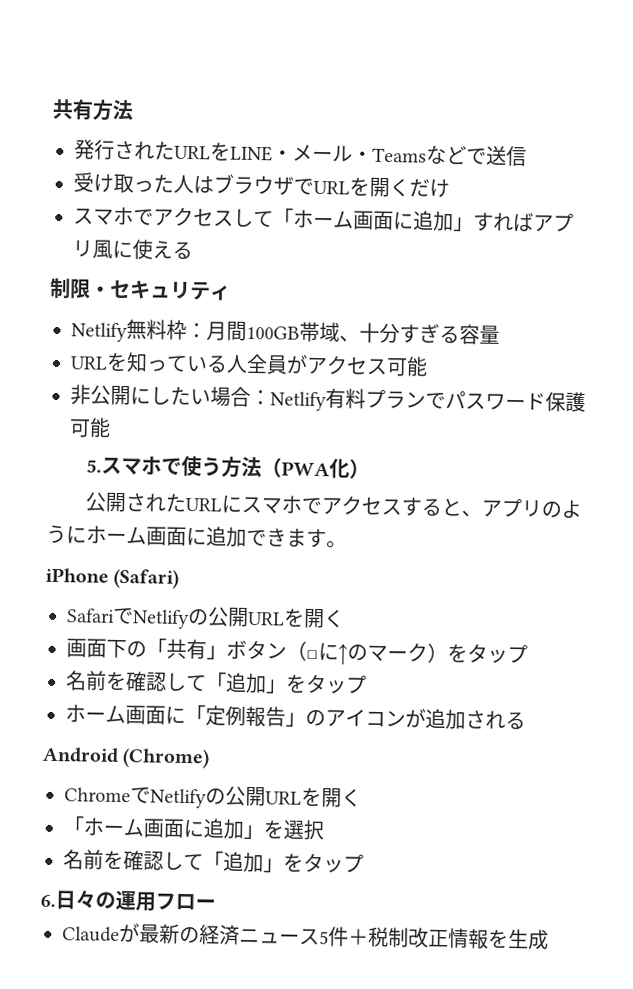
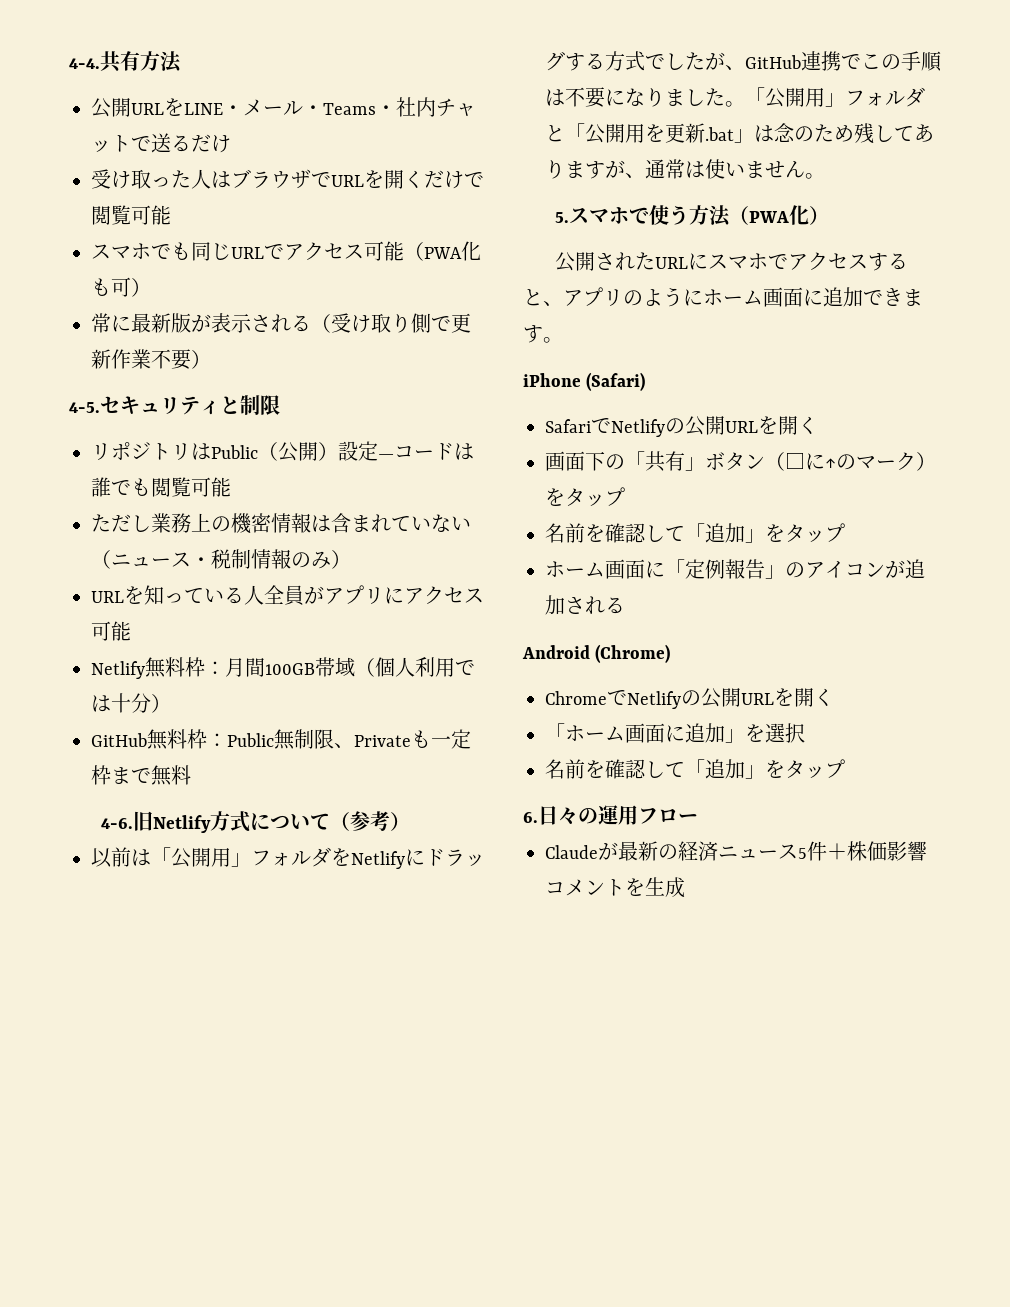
(52, 109) none -> [69,58,100,69] 4-4.
[74,139,175,160] 発行された -> [91,98,131,118] 公開
[426,144,527,167] などで送信 -> [376,97,476,117] [91,133,231,153] ・社内チャットで送るだけ
[73,206,574,233] [72,239,193,260] [49,277,231,301] [71,319,500,345] // スマホでアクセスして「ホーム画面に追加」すればアプリ風に使える // 制限・セキュリティ // Netlify無料枠：月間100GB帯域、十分すぎる容量 -> [464,172,484,187] [91,205,171,225] [91,241,481,261] [91,277,151,297] [91,313,471,333] [91,349,211,370] [69,395,280,415] [91,441,474,462] [91,477,231,497] [91,513,471,534] [91,549,351,569] で閲覧可能 // スマホでも同じURLでアクセス可能（PWA化も可） // 常に最新版が表示される（受け取り側で更新作業不要） // 4-5.セキュリティと制限 // リポジトリはPublic（公開）設定—コードは誰でも閲覧可能 // ただし業務上の機密情報は含まれていない（ニュース・税制情報のみ）
(328, 365) none -> [344,585,424,604] プリにア
[70,384,586,413] [69,417,111,438] 非公開にしたい場合：Netlify有料プランでパスワード保護可能 -> [91,657,475,679] [91,693,171,713] [91,729,471,750] [91,765,191,786] [100,811,410,833] [91,847,485,869] [545,51,942,72] [545,87,925,108] [545,123,934,144] [545,159,825,179] Netlify無料枠：月間100GB帯域（個人利用では十分） // GitHub無料枠：Public無制限、Privateも一定枠まで無料 // 4-6.旧Netlify方式について（参考） // 以前は「公開用」フォルダをNetlifyにドラッグする方式でしたが、GitHub連携でこの手順は不要になりました。「公開用」フォルダと「公開用を更新.bat」は念のため残してありますが、通常は使いません。
[368,926,489,950] 税制改正情報 -> [847,841,927,861] [545,879,625,896] 株価影響コメント

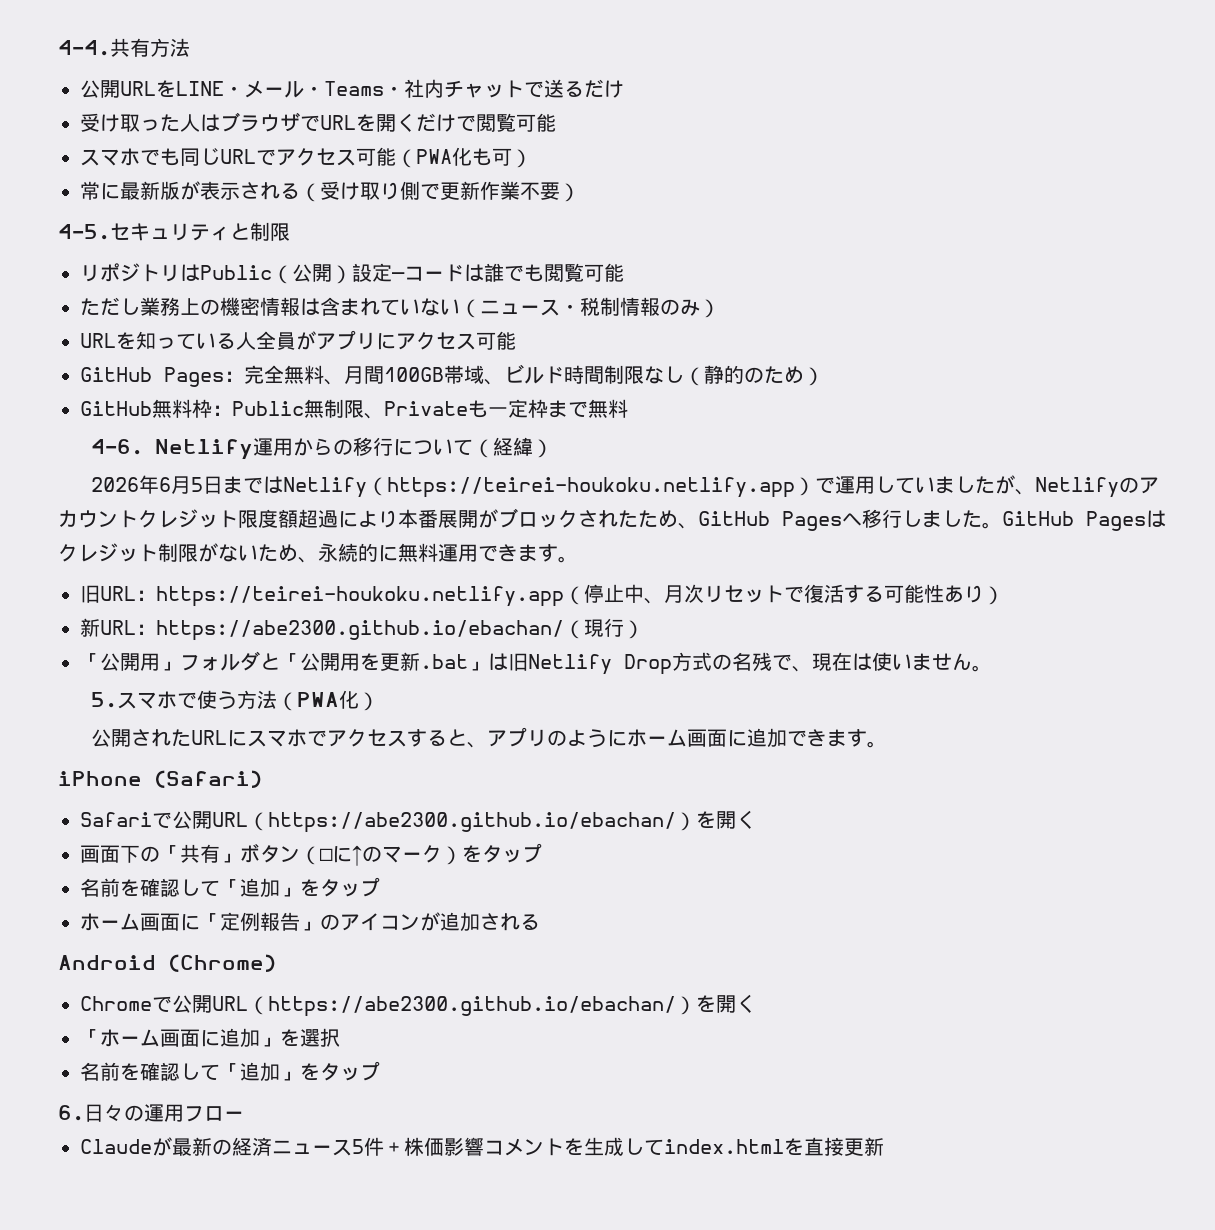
[91,657,475,679] [91,693,151,713] Netlify無料枠：月間100GB帯域（個人利用では十分 -> [80,364,804,387] GitHub Pages：完全無料、月間100GB帯域、ビルド時間制限なし（静的のため
[132,811,250,833] 旧Netlify方式 -> [155,437,394,460] Netlify運用からの移行
[349,811,410,831] [91,847,485,869] [545,51,942,72] [545,87,745,108] 参考） // 以前は「公開用」フォルダをNetlifyにドラッグする方式でしたが、GitHub連携でこの手順は不要になりました。 -> [493,437,554,458] [91,475,1160,498] [58,508,1166,531] [58,543,578,563] [80,584,1004,607] [80,618,644,641] 経緯） // 2026年6月5日まではNetlify（https://teirei-houkoku.netlify.app）で運用していましたが、Netlifyのアカウントクレジット限度額超過により本番展開がブロックされたため、GitHub Pagesへ移行しました。GitHub Pagesはクレジット制限がないため、永続的に無料運用できます。 // 旧URL：https://teirei-houkoku.netlify.app（停止中、月次リセットで復活する可能性あり） // 新URL：https://abe2300.github.io/ebachan/（現行） //
[774,123,934,144] [545,159,685,179] 念のため残してありますが、通常 -> [508,652,852,675] 旧Netlify Drop方式の名残で、現在
[611,416,758,437] Netlifyの公開URL -> [172,811,696,833] 公開URL（https://abe2300.github.io/ebachan/）
[627,688,774,709] Netlifyの公開URL -> [172,995,696,1017] 公開URL（https://abe2300.github.io/ebachan/）
(685, 887) none -> [624,1137,884,1156] してindex.htmlを直接更新

